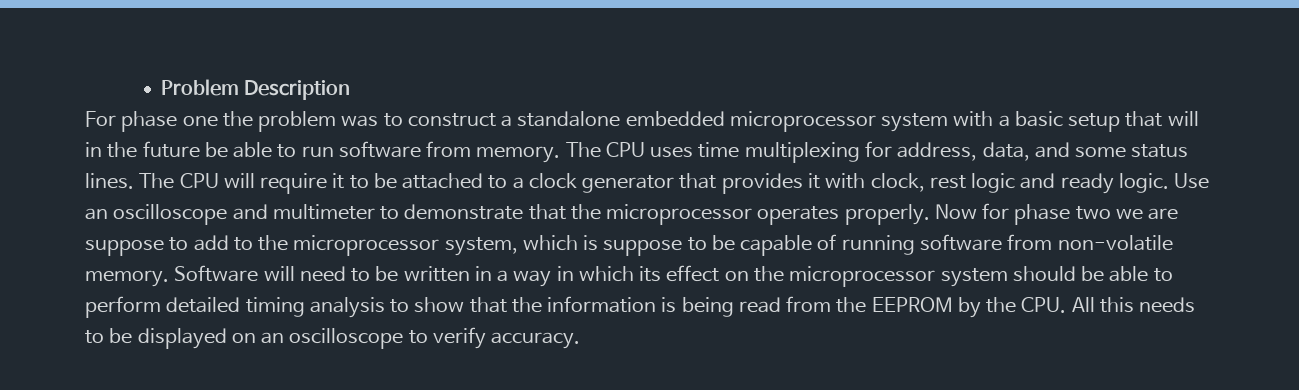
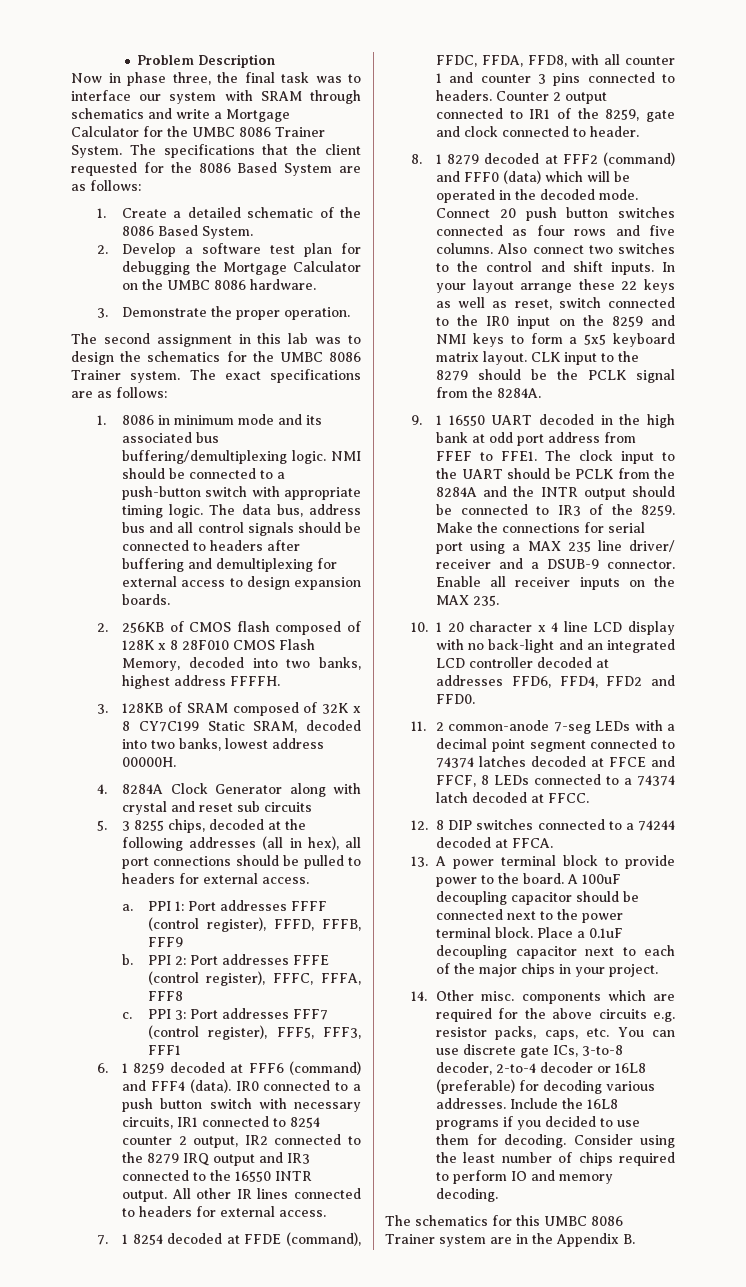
[85,111,1199,132] [85,141,1189,163] [85,173,1210,194] [85,203,1179,225] [85,234,1173,256] [85,265,1173,287] [85,296,1196,318] [85,327,581,349] For phase one the problem was to construct a standalone embedded microprocessor system with a basic setup that will in the future be able to run software from memory. The CPU uses time multiplexing for address, data, and some status lines. The CPU will require it to be attached to a clock generator that provides it with clock, rest logic and ready logic. Use an oscilloscope and multimeter to demonstrate that the microprocessor operates properly. Now for phase two we are suppose to add to the microprocessor system, which is suppose to be capable of running software from non-volatile memory. Software will need to be written in a way in which its effect on the microprocessor system should be able to perform detailed timing analysis to show that the information is being read from the EEPROM by the CPU. All this needs to be displayed on an oscilloscope to verify accuracy. -> [71,72,361,86] [71,90,361,104] [71,108,290,122] [71,126,325,137] [71,144,361,158] [71,162,361,176] [71,180,141,191] [96,207,361,218] [122,225,254,239] [96,243,361,257] [122,261,361,275] [122,279,317,290] [96,306,351,320] [71,333,361,347] [71,351,361,365] [71,369,361,383] [71,387,167,398] [96,414,323,425] [122,432,220,443] [122,450,361,464] [122,468,286,479] [122,486,361,500] [122,504,362,518] [122,522,361,536] [122,540,301,551] [122,558,338,572] [122,576,361,590] [122,594,171,605] [96,621,361,635] [122,639,316,650] [122,657,361,671] [122,675,281,689] [96,702,362,716] [122,720,361,733] [122,738,325,751] [122,757,177,767] [96,783,361,797] [122,801,313,815] [96,819,307,833] [122,836,362,851] [122,855,361,869] [122,873,310,884] [122,900,327,911] [147,917,361,932] [147,937,183,947] [122,954,329,965] [147,971,361,986] [147,991,183,1001] [122,1008,328,1020] [147,1025,361,1040] [147,1045,181,1055] [96,1061,361,1075] [122,1079,361,1093] [122,1098,361,1112] [122,1116,321,1129] [122,1134,361,1148] [122,1152,311,1166] [122,1170,313,1182] [122,1188,361,1202] [122,1206,327,1217] [96,1232,361,1246] [436,54,675,67] [436,72,675,86] [436,90,608,104] [436,108,675,122] [436,126,640,137] [410,152,675,166] [436,170,631,184] [436,189,639,203] [436,207,675,221] [436,225,675,236] [436,243,675,254] [436,261,675,275] [436,279,675,293] [436,297,675,310] [436,315,675,329] [436,333,675,347] [436,351,640,365] [436,369,675,383] [436,387,542,398] [410,414,675,428] [436,432,637,446] [436,450,675,464] [436,468,675,479] [436,486,675,500] [436,504,675,516] [436,522,646,533] [436,540,675,554] [436,558,675,569] [436,576,675,590] [436,595,500,606] [410,621,675,635] [436,639,675,653] [436,657,610,668] [436,675,675,688] [436,694,476,704] [410,720,675,734] [436,738,675,752] [436,756,675,768] [436,774,675,787] [436,792,590,803] [410,819,675,831] [436,837,554,848] [410,855,675,869] [436,873,622,887] [436,891,640,905] [436,909,624,923] [436,927,624,938] [436,945,675,959] [436,963,659,977] [410,990,675,1004] [436,1008,675,1022] [436,1026,675,1040] [436,1044,624,1058] [436,1062,647,1075] [436,1079,656,1094] [436,1098,619,1109] [436,1116,641,1130] [436,1134,675,1148] [436,1152,675,1166] [436,1170,614,1184] [436,1188,499,1202] [385,1215,623,1226] [385,1233,635,1247] Now in phase three, the final task was to interface our system with SRAM through schematics and write a Mortgage Calculator for the UMBC 8086 Trainer System. The specifications that the client requested for the 8086 Based System are as follows: // 1. Create a detailed schematic of the 8086 Based System. // 2. Develop a software test plan for debugging the Mortgage Calculator on the UMBC 8086 hardware. // 3. Demonstrate the proper operation. // The second assignment in this lab was to design the schematics for the UMBC 8086 Trainer system. The exact specifications are as follows: // 1. 8086 in minimum mode and its associated bus buffering/demultiplexing logic. NMI should be connected to a push-button switch with appropriate timing logic. The data bus, address bus and all control signals should be connected to headers after buffering and demultiplexing for external access to design expansion boards. // 2. 256KB of CMOS flash composed of 128K x 8 28F010 CMOS Flash Memory, decoded into two banks, highest address FFFFH. // 3. 128KB of SRAM composed of 32K x 8 CY7C199 Static SRAM, decoded into two banks, lowest address 00000H. // 4. 8284A Clock Generator along with crystal and reset sub circuits // 5. 3 8255 chips, decoded at the following addresses (all in hex), all port connections should be pulled to headers for external access. // a. PPI 1: Port addresses FFFF (control register), FFFD, FFFB, FFF9 // b. PPI 2: Port addresses FFFE (control register), FFFC, FFFA, FFF8 // c. PPI 3: Port addresses FFF7 (control register), FFF5, FFF3, FFF1 // 6. 1 8259 decoded at FFF6 (command) and FFF4 (data). IR0 connected to a push button switch with necessary circuits, IR1 connected to 8254 counter 2 output, IR2 connected to the 8279 IRQ output and IR3 connected to the 16550 INTR output. All other IR lines connected to headers for external access. // 7. 1 8254 decoded at FFDE (command), FFDC, FFDA, FFD8, with all counter 1 and counter 3 pins connected to headers. Counter 2 output connected to IR1 of the 8259, gate and clock connected to header. // 8. 1 8279 decoded at FFF2 (command) and FFF0 (data) which will be operated in the decoded mode. Connect 20 push button switches connected as four rows and five columns. Also connect two switches to the control and shift inputs. In your layout arrange these 22 keys as well as reset, switch connected to the IR0 input on the 8259 and NMI keys to form a 5x5 keyboard matrix layout. CLK input to the 8279 should be the PCLK signal from the 8284A. // 9. 1 16550 UART decoded in the high bank at odd port address from FFEF to FFE1. The clock input to the UART should be PCLK from the 8284A and the INTR output should be connected to IR3 of the 8259. Make the connections for serial port using a MAX 235 line driver/ receiver and a DSUB-9 connector. Enable all receiver inputs on the MAX 235. // 10. 1 20 character x 4 line LCD display with no back-light and an integrated LCD controller decoded at addresses FFD6, FFD4, FFD2 and FFD0. // 11. 2 common-anode 7-seg LEDs with a decimal point segment connected to 74374 latches decoded at FFCE and FFCF, 8 LEDs connected to a 74374 latch decoded at FFCC. // 12. 8 DIP switches connected to a 74244 decoded at FFCA. // 13. A power terminal block to provide power to the board. A 100uF decoupling capacitor should be connected next to the power terminal block. Place a 0.1uF decoupling capacitor next to each of the major chips in your project. // 14. Other misc. components which are required for the above circuits e.g. resistor packs, caps, etc. You can use discrete gate ICs, 3-to-8 decoder, 2-to-4 decoder or 16L8 (preferable) for decoding various addresses. Include the 16L8 programs if you decided to use them for decoding. Consider using the least number of chips required to perform IO and memory decoding. // The schematics for this UMBC 8086 Trainer system are in the Appendix B.

